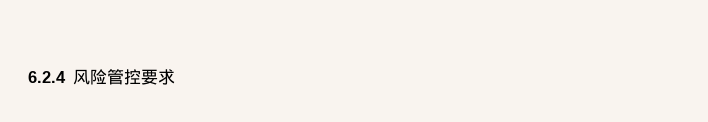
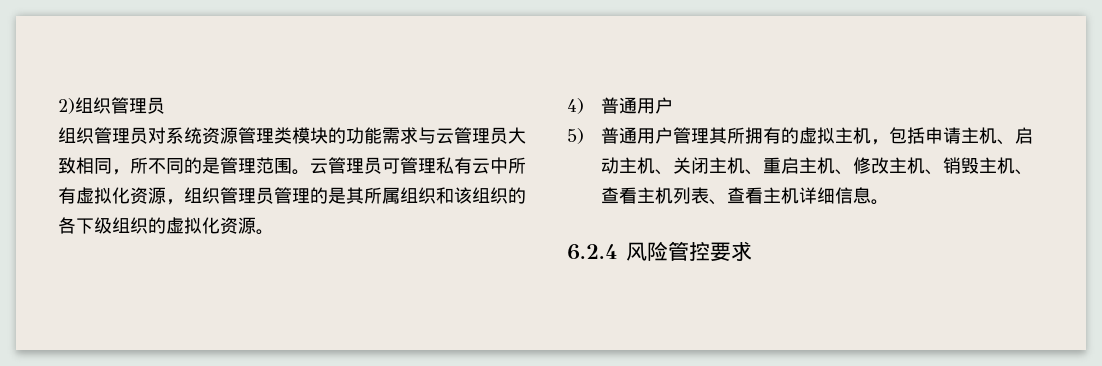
(28, 77) none -> [58,97,165,114] [58,127,526,144] [58,157,526,175] [58,187,526,205] [58,217,274,235] [567,97,674,114] [567,127,1034,145] [601,157,1034,175] [601,187,890,205] 2)组织管理员 // 组织管理员对系统资源管理类模块的功能需求与云管理员大致相同，所不同的是管理范围。云管理员可管理私有云中所有虚拟化资源，组织管理员管理的是其所属组织和该组织的各下级组织的虚拟化资源。 // 4)普通用户 // 5)普通用户管理其所拥有的虚拟主机，包括申请主机、启动主机、关闭主机、重启主机、修改主机、销毁主机、查看主机列表、查看主机详细信息。 //

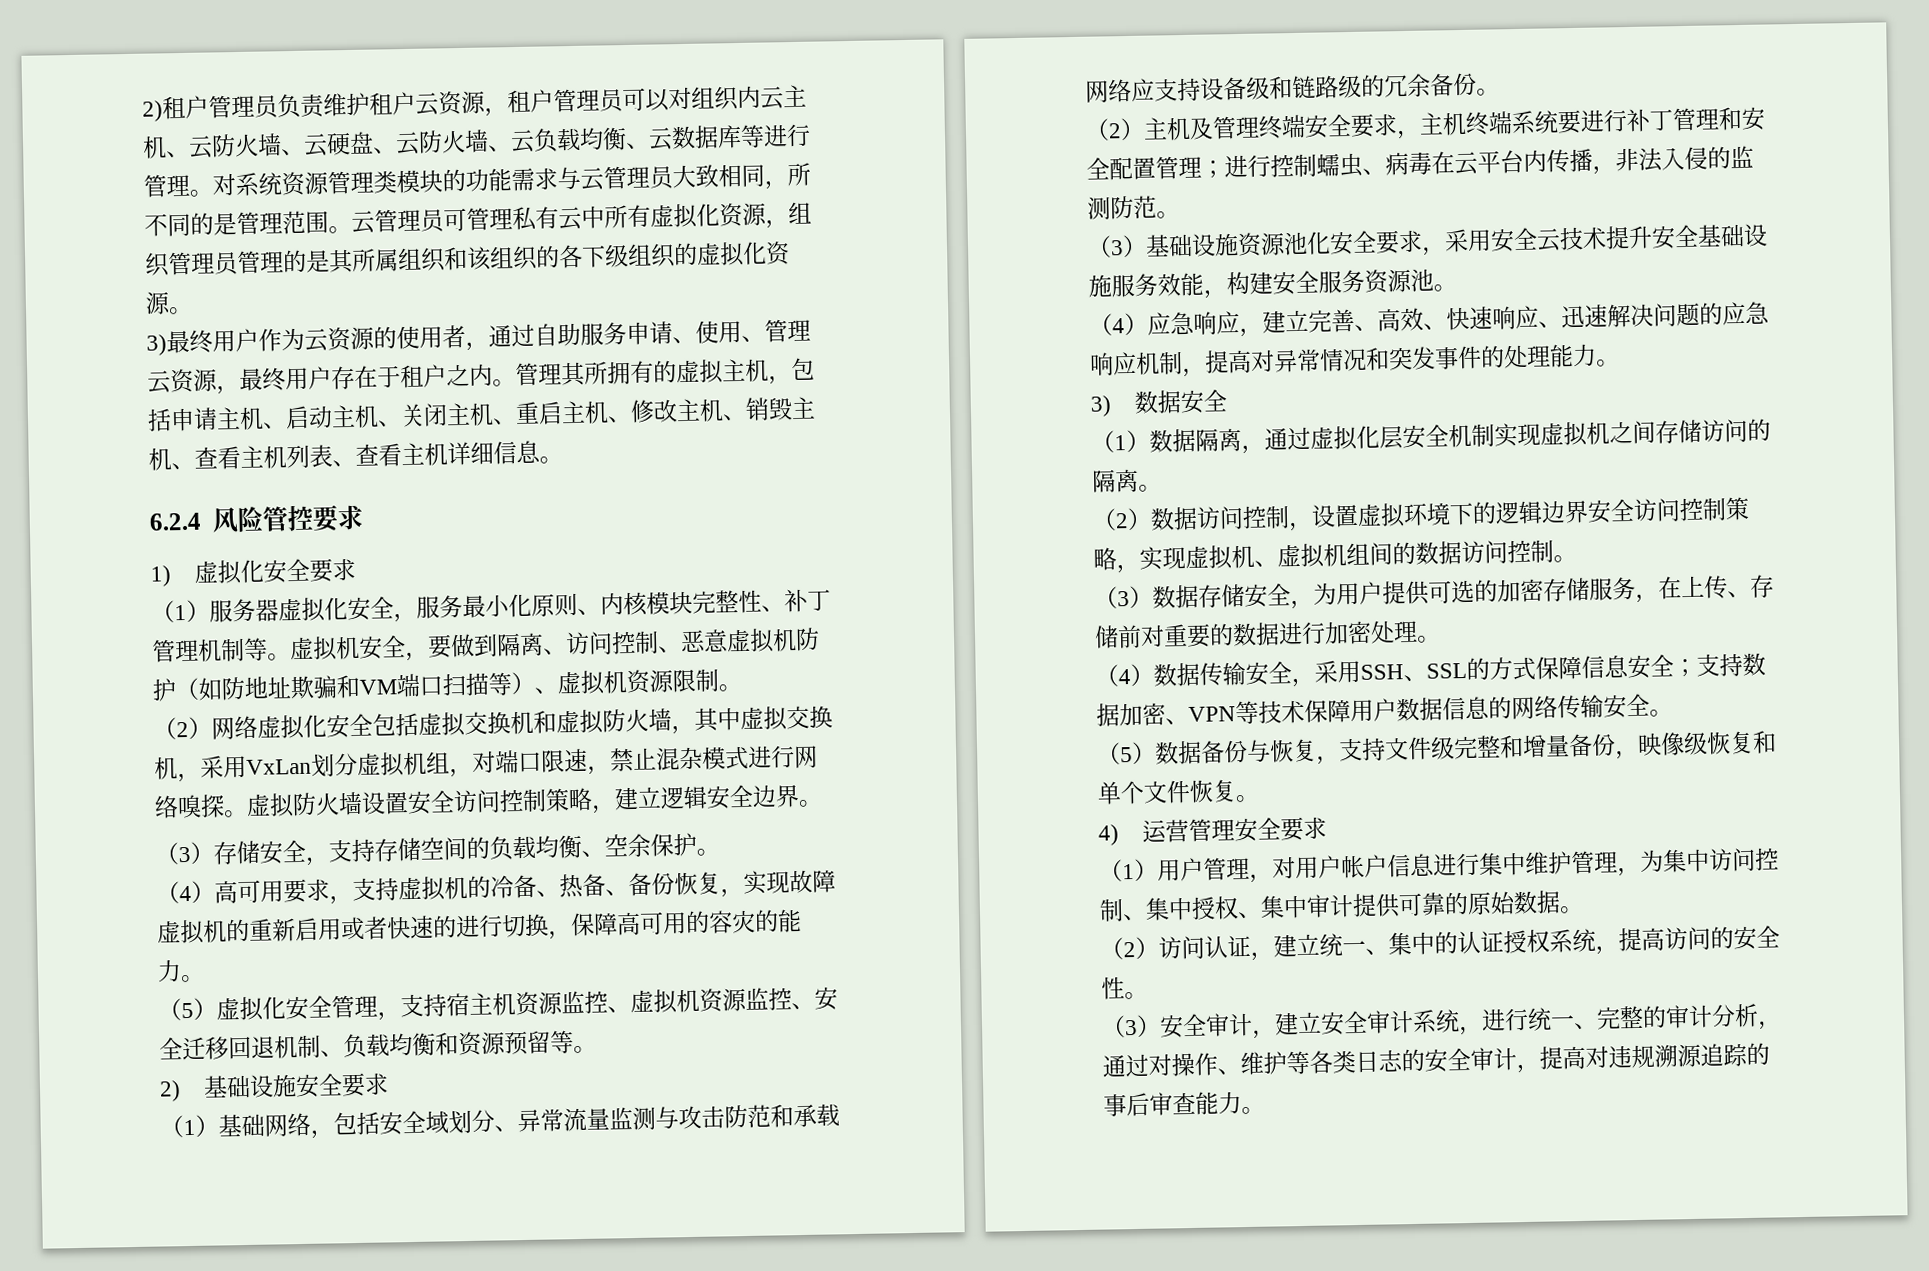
[58,97,165,114] [58,127,148,144] 2)组织管理员 // 组织管理员 -> [142,84,807,122] [142,123,811,159] [143,174,213,198] 2)租户管理员负责维护租户云资源，租户管理员可以对组织内云主机、云防火墙、云硬盘、云防火墙、云负载均衡、云数据库等进行管理。
[567,97,674,114] [567,127,674,144] 4)普通用户 // 5)普通用户 -> [146,319,811,356] [147,363,516,395] 3)最终用户作为云资源的使用者，通过自助服务申请、使用、管理云资源，最终用户存在于租户之内。
(752, 251) none -> [150,557,356,587] [151,588,831,623] [151,627,820,663] [152,668,742,702] [153,705,833,740] [154,745,818,783] [154,784,823,819] [155,832,720,866] [156,869,836,905] [156,908,802,945] [157,959,205,983] [158,986,838,1022] [159,1030,597,1061] [159,1072,389,1102] [160,1103,840,1139] [1085,72,1500,103] [1085,106,1766,141] [1086,145,1754,181] [1087,195,1180,220] [1087,223,1768,258] [1088,268,1457,299] [1089,301,1770,338] [1089,343,1620,378] [1090,389,1228,417] [1091,418,1771,454] [1092,468,1162,493] [1092,496,1750,532] [1093,539,1577,574] [1094,574,1774,610] [1094,620,1441,649] [1095,652,1766,688] [1096,693,1673,727] [1096,730,1777,765] [1097,779,1260,805] [1098,816,1327,846] [1099,847,1779,883] [1099,890,1584,922] [1100,925,1780,961] [1101,976,1148,1000] [1101,1003,1782,1039] [1102,1042,1770,1078] [1103,1091,1265,1117] // 1)虚拟化安全要求 // （1）服务器虚拟化安全，服务最小化原则、内核模块完整性、补丁管理机制等。虚拟机安全，要做到隔离、访问控制、恶意虚拟机防护（如防地址欺骗和VM端口扫描等）、虚拟机资源限制。 // （2）网络虚拟化安全包括虚拟交换机和虚拟防火墙，其中虚拟交换机，采用VxLan划分虚拟机组，对端口限速，禁止混杂模式进行网络嗅探。虚拟防火墙设置安全访问控制策略，建立逻辑安全边界。 // （3）存储安全，支持存储空间的负载均衡、空余保护。 // （4）高可用要求，支持虚拟机的冷备、热备、备份恢复，实现故障虚拟机的重新启用或者快速的进行切换，保障高可用的容灾的能力。 // （5）虚拟化安全管理，支持宿主机资源监控、虚拟机资源监控、安全迁移回退机制、负载均衡和资源预留等。 // 2)基础设施安全要求 // （1）基础网络，包括安全域划分、异常流量监测与攻击防范和承载网络应支持设备级和链路级的冗余备份。 // （2）主机及管理终端安全要求，主机终端系统要进行补丁管理和安全配置管理；进行控制蠕虫、病毒在云平台内传播，非法入侵的监测防范。 // （3）基础设施资源池化安全要求，采用安全云技术提升安全基础设施服务效能，构建安全服务资源池。 // （4）应急响应，建立完善、高效、快速响应、迅速解决问题的应急响应机制，提高对异常情况和突发事件的处理能力。 // 3)数据安全 // （1）数据隔离，通过虚拟化层安全机制实现虚拟机之间存储访问的隔离。 // （2）数据访问控制，设置虚拟环境下的逻辑边界安全访问控制策略，实现虚拟机、虚拟机组间的数据访问控制。 // （3）数据存储安全，为用户提供可选的加密存储服务，在上传、存储前对重要的数据进行加密处理。 // （4）数据传输安全，采用SSH、SSL的方式保障信息安全；支持数据加密、VPN等技术保障用户数据信息的网络传输安全。 // （5）数据备份与恢复，支持文件级完整和增量备份，映像级恢复和单个文件恢复。 // 4)运营管理安全要求 // （1）用户管理，对用户帐户信息进行集中维护管理，为集中访问控制、集中授权、集中审计提供可靠的原始数据。 // （2）访问认证，建立统一、集中的认证授权系统，提高访问的安全性。 // （3）安全审计，建立安全审计系统，进行统一、完整的审计分析，通过对操作、维护等各类日志的安全审计，提高对违规溯源追踪的事后审查能力。

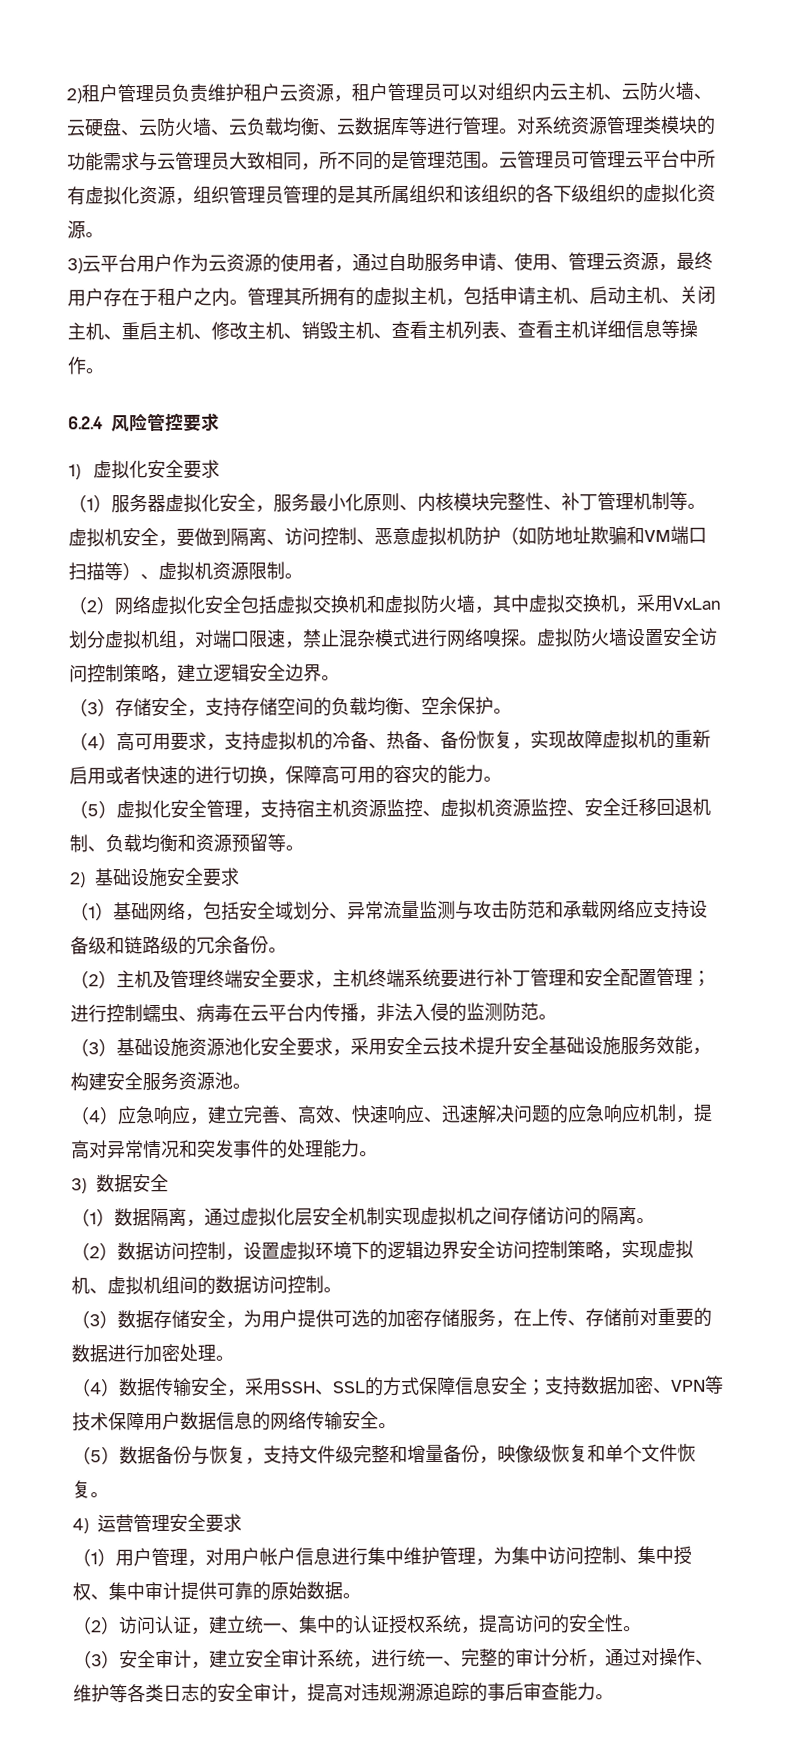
[512,206,582,232] 私有云 -> [625,149,680,169] 云平台
[166,329,213,354] 最终 -> [82,254,137,273] 云平台
(541, 452) none -> [661,319,698,338] [67,356,86,375] 等操作

